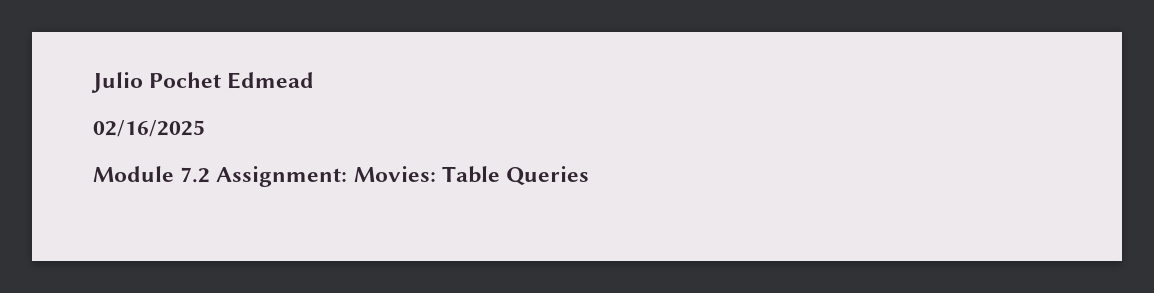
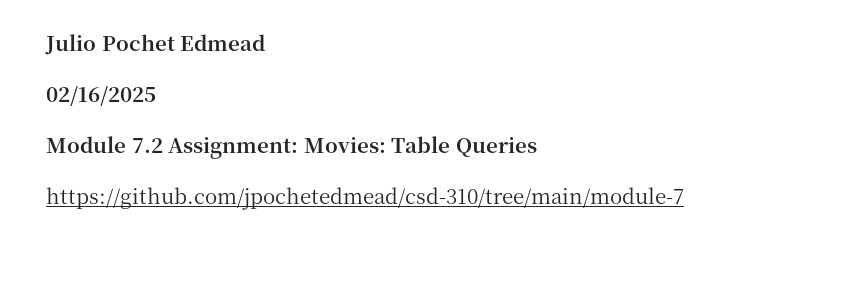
(590, 176) none -> [46,187,684,210] // https://github.com/jpochetedmead/csd-310/tree/main/module-7

